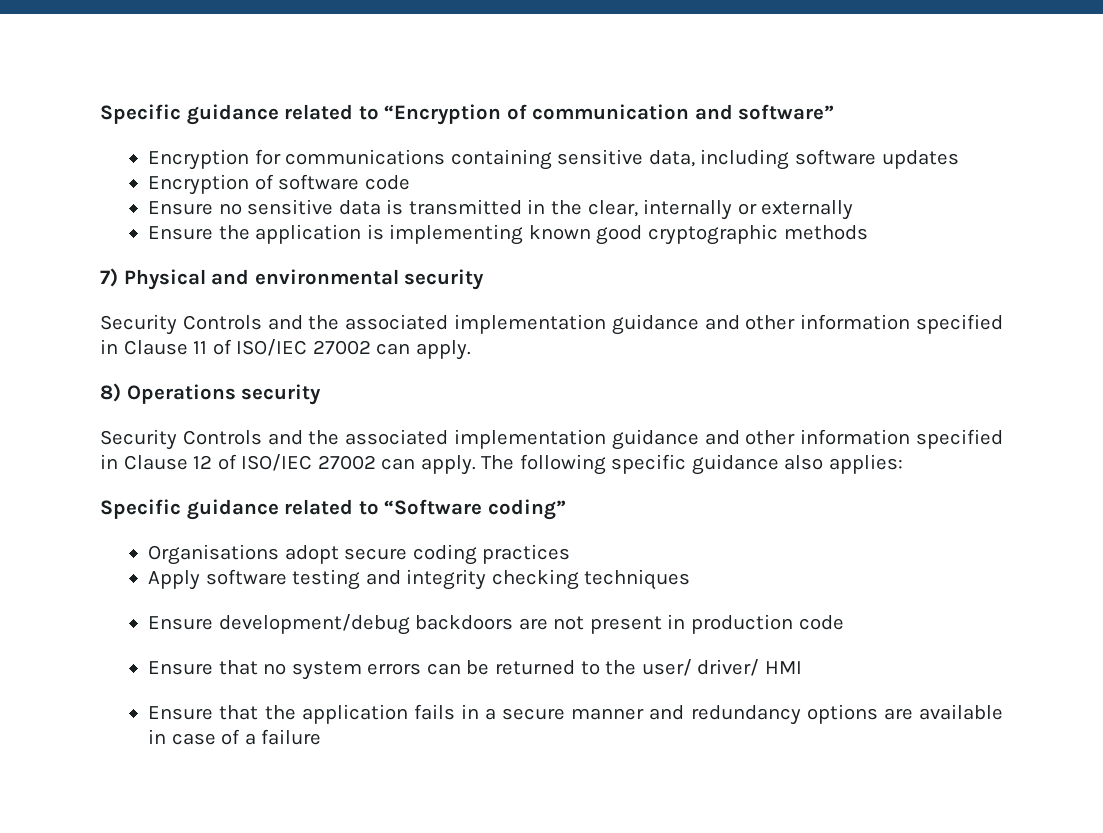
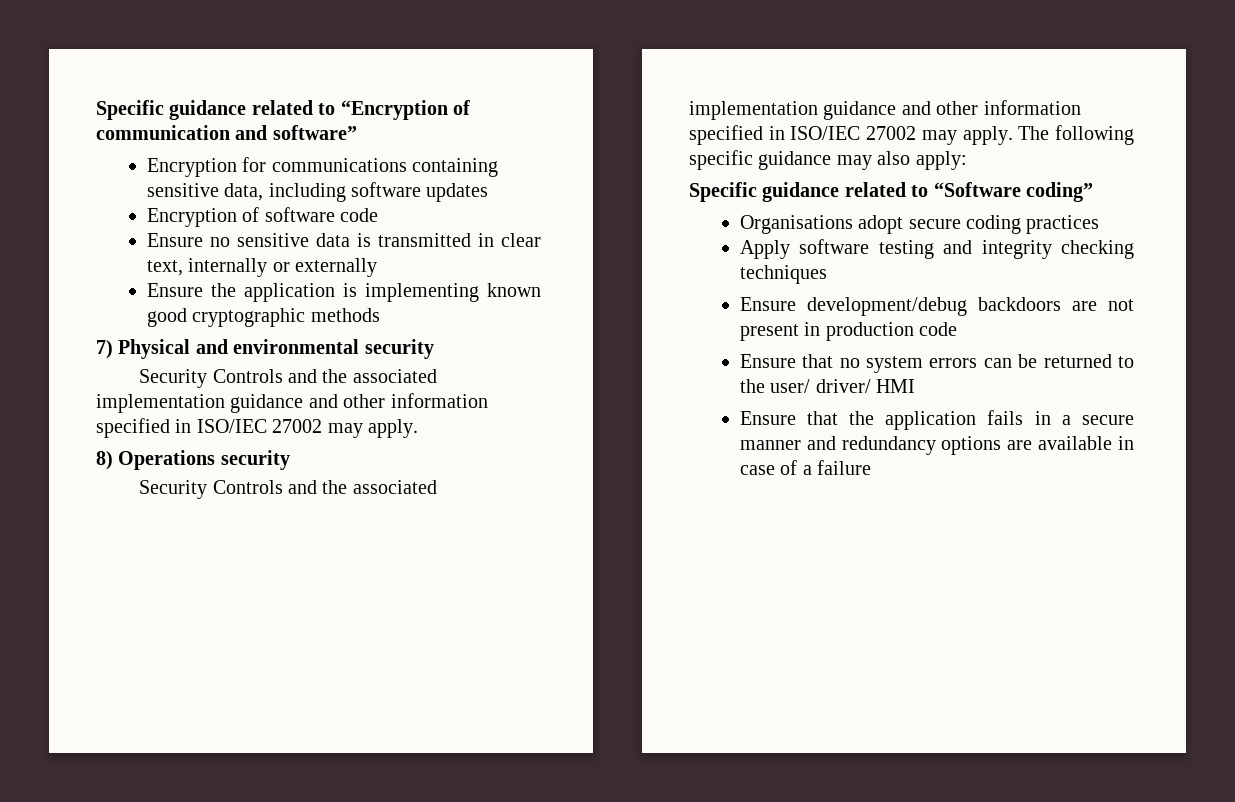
[551,200,638,217] the clear, -> [500,233,541,247] [146,260,183,276] clear text,
[123,339,411,356] Clause 11 of ISO/IEC 27002 can -> [196,419,363,438] ISO/IEC 27002 may
[123,454,416,471] Clause 12 of ISO/IEC 27002 can -> [790,126,957,145] ISO/IEC 27002 may
[784,454,903,474] also applies: -> [836,151,967,170] may also apply:

